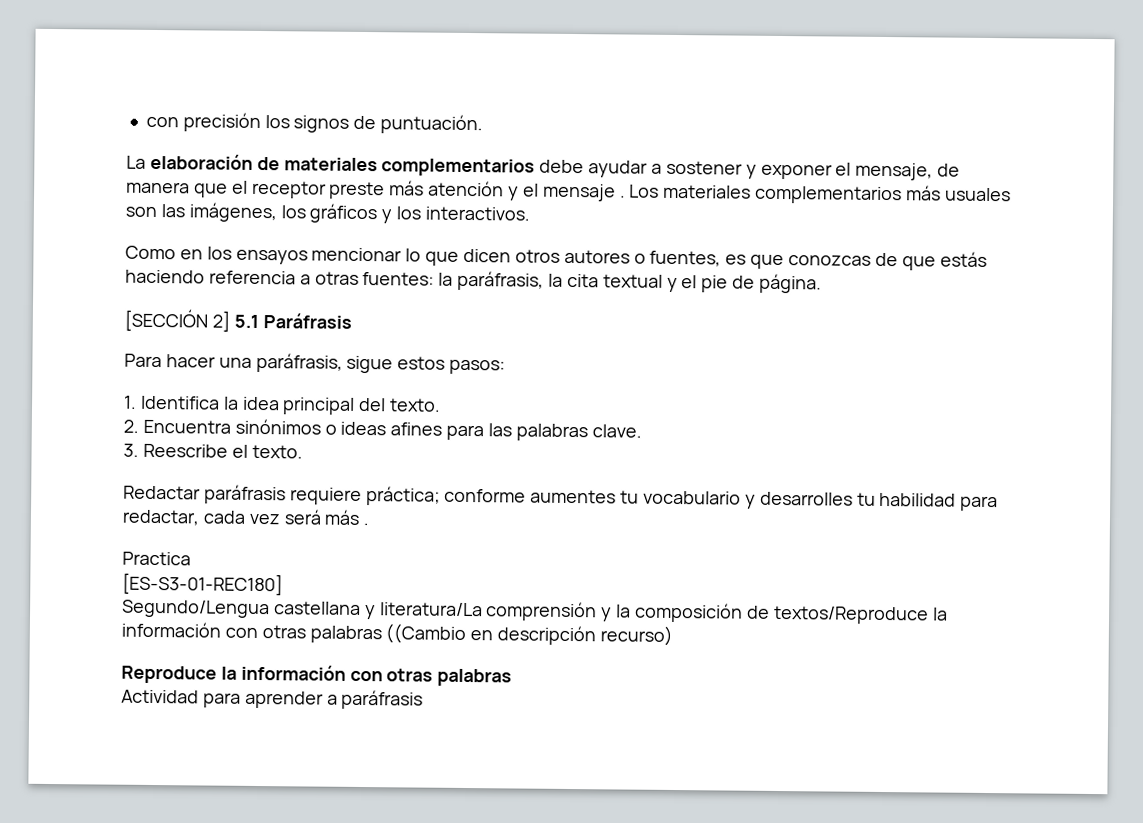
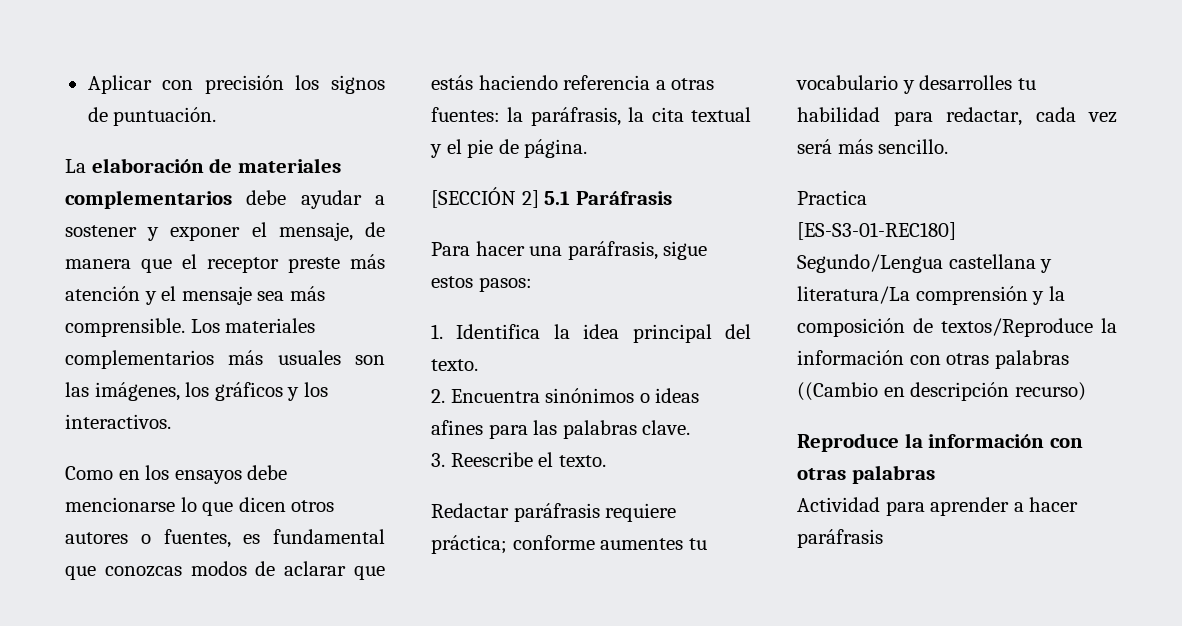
(145, 122) none -> [87,75,152,94] Aplicar
[619,195,626,198] . -> [257,286,325,301] [65,318,185,337] sea más comprensible.
[311,247,403,262] mencionar -> [247,465,288,480] [65,497,175,512] debe mencionarse
(747, 259) none -> [273,529,385,544] fundamental
[874,252,898,267] de -> [190,561,347,576] modos de aclarar
[363,523,370,526] . -> [878,139,949,154] sencillo.
(338, 699) none -> [1029,497,1079,512] hacer

